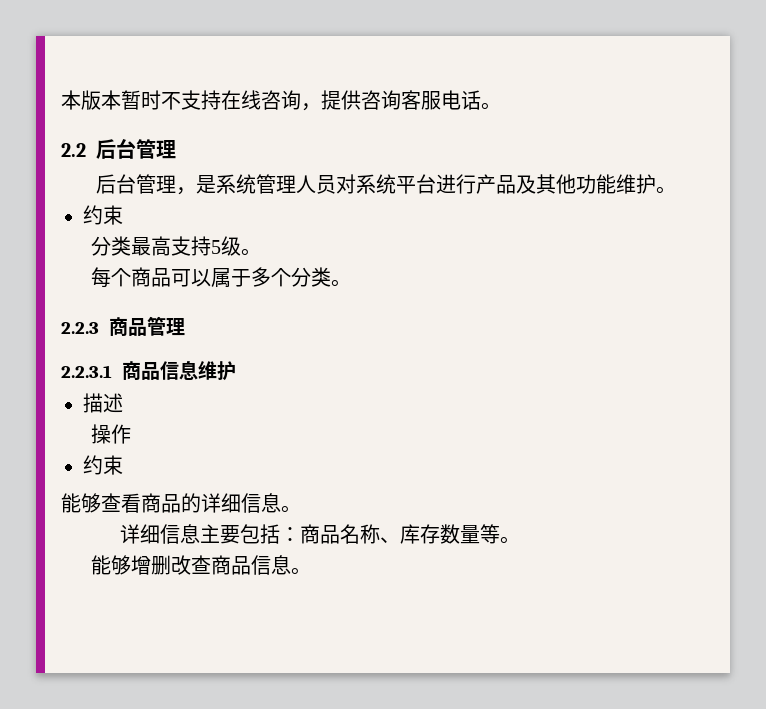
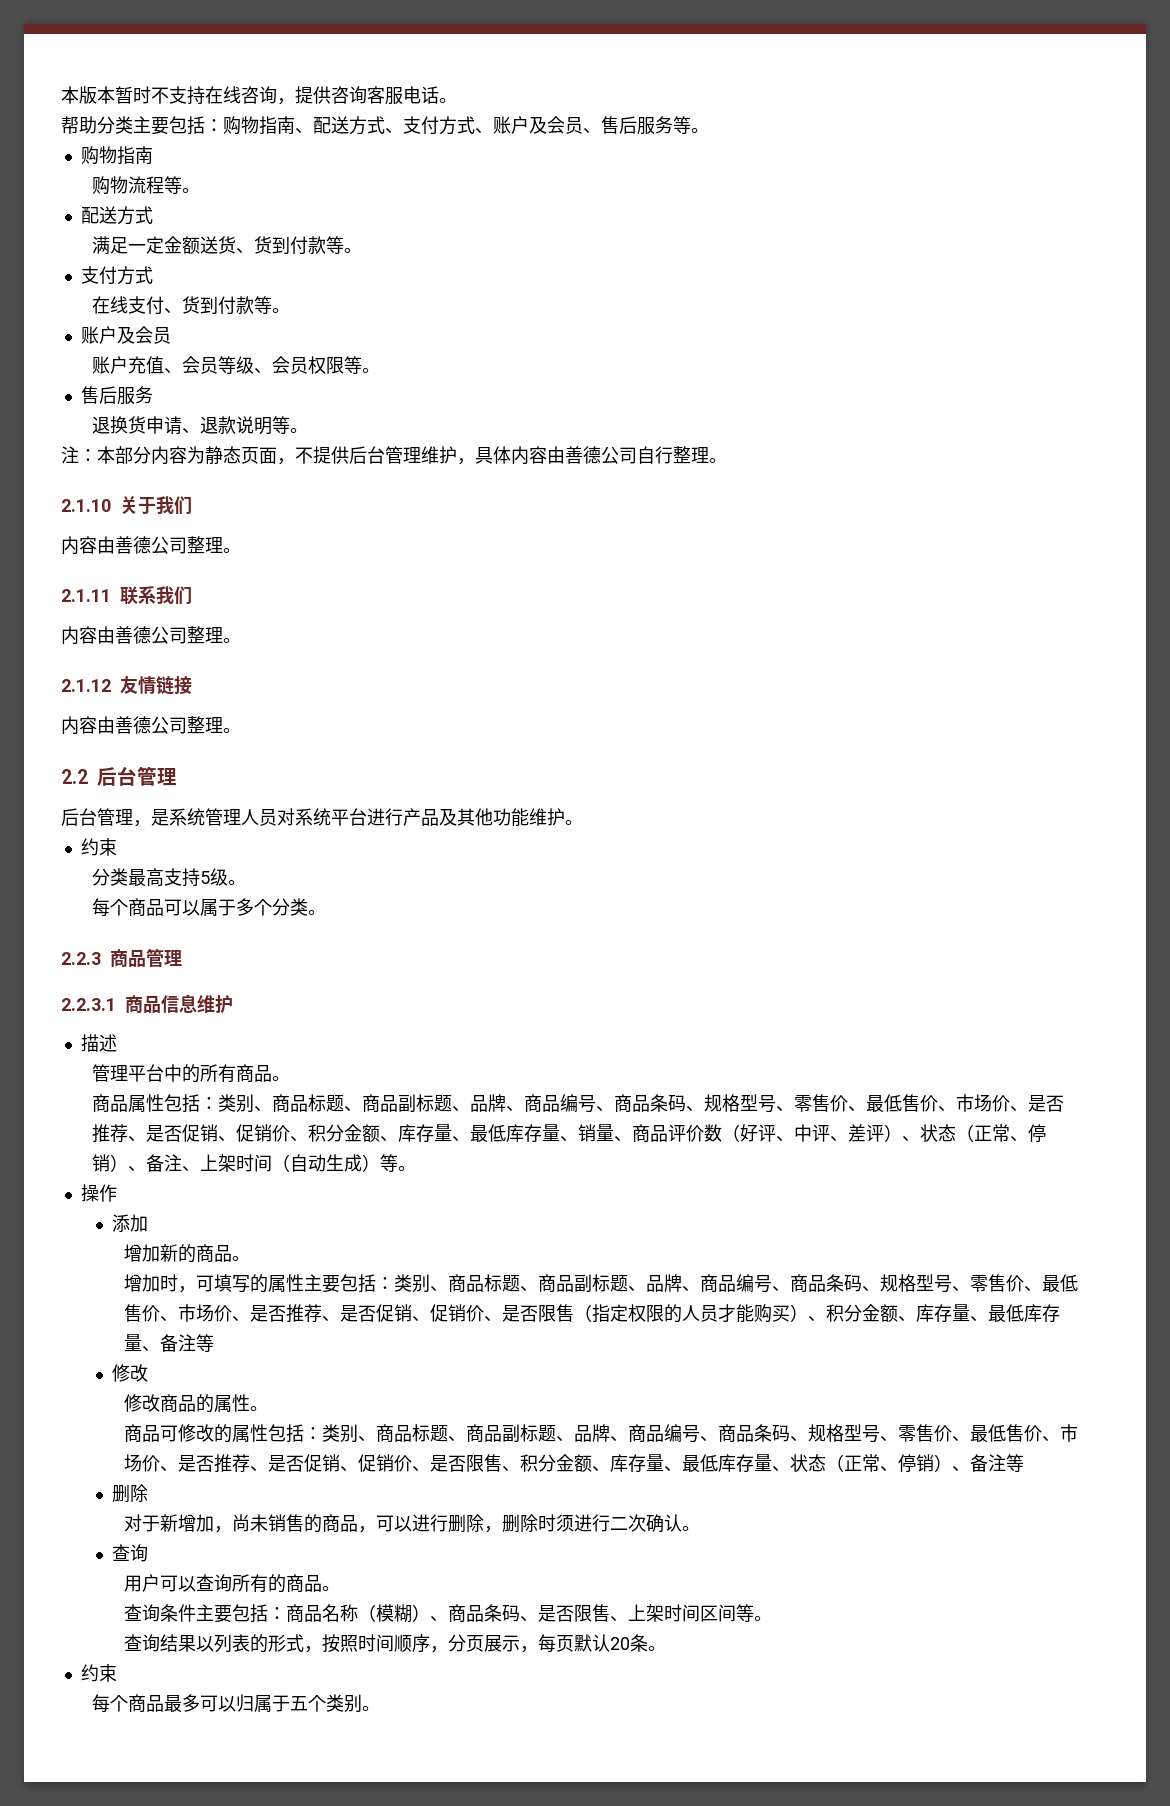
(501, 106) none -> [61,116,709,135] [80,146,153,165] [92,176,201,195] [80,206,153,225] [92,236,363,255] [80,266,153,285] [92,296,291,315] [80,326,171,344] [92,356,381,374] [80,386,153,405] [92,416,309,435] [61,446,727,465] [61,496,192,514] [61,536,241,555] [61,586,192,605] [61,626,241,645] [61,676,192,695] [61,716,241,735] // 帮助分类主要包括：购物指南、配送方式、支付方式、账户及会员、售后服务等。 // 购物指南 // 购物流程等。 // 配送方式 // 满足一定金额送货、货到付款等。 // 支付方式 // 在线支付、货到付款等。 // 账户及会员 // 账户充值、会员等级、会员权限等。 // 售后服务 // 退换货申请、退款说明等。 // 注：本部分内容为静态页面，不提供后台管理维护，具体内容由善德公司自行整理。 // 2.1.10关于我们 // 内容由善德公司整理。 // 2.1.11联系我们 // 内容由善德公司整理。 // 2.1.12友情链接 // 内容由善德公司整理。
[90,424,131,444] [83,455,123,475] [61,493,301,513] [120,524,201,544] 操作 // 约束 // 能够查看商品的详细信息。 // 详细信息 -> [92,1064,291,1083] [92,1094,1065,1113] [92,1124,1047,1143] [92,1154,417,1172] [80,1184,117,1202] [112,1214,149,1232] [123,1244,250,1263] [123,1274,1078,1293] [123,1304,1060,1323] [123,1334,214,1352] [112,1364,149,1382] [123,1394,268,1413] [123,1424,1078,1443] [123,1454,1024,1473] [112,1484,149,1503] [123,1514,700,1533] [112,1544,149,1562] [123,1574,340,1593] [123,1604,196,1622] 管理平台中的所有商品。 // 商品属性包括：类别、商品标题、商品副标题、品牌、商品编号、商品条码、规格型号、零售价、最低售价、市场价、是否推荐、是否促销、促销价、积分金额、库存量、最低库存量、销量、商品评价数（好评、中评、差评）、状态（正常、停销）、备注、上架时间（自动生成）等。 // 操作 // 添加 // 增加新的商品。 // 增加时，可填写的属性主要包括：类别、商品标题、商品副标题、品牌、商品编号、商品条码、规格型号、零售价、最低售价、市场价、是否推荐、是否促销、促销价、是否限售（指定权限的人员才能购买）、积分金额、库存量、最低库存量、备注等 // 修改 // 修改商品的属性。 // 商品可修改的属性包括：类别、商品标题、商品副标题、品牌、商品编号、商品条码、规格型号、零售价、最低售价、市场价、是否推荐、是否促销、促销价、是否限售、积分金额、库存量、最低库存量、状态（正常、停销）、备注等 // 删除 // 对于新增加，尚未销售的商品，可以进行删除，删除时须进行二次确认。 // 查询 // 用户可以查询所有的商品。 // 查询条件
[380,524,521,544] [90,555,291,575] 、库存数量等。 // 能够增删改查商品信息 -> [357,1604,772,1623] [123,1634,666,1653] [80,1664,117,1682] [92,1694,363,1713] （模糊）、商品条码、是否限售、上架时间区间等。 // 查询结果以列表的形式，按照时间顺序，分页展示，每页默认20条。 // 约束 // 每个商品最多可以归属于五个类别

